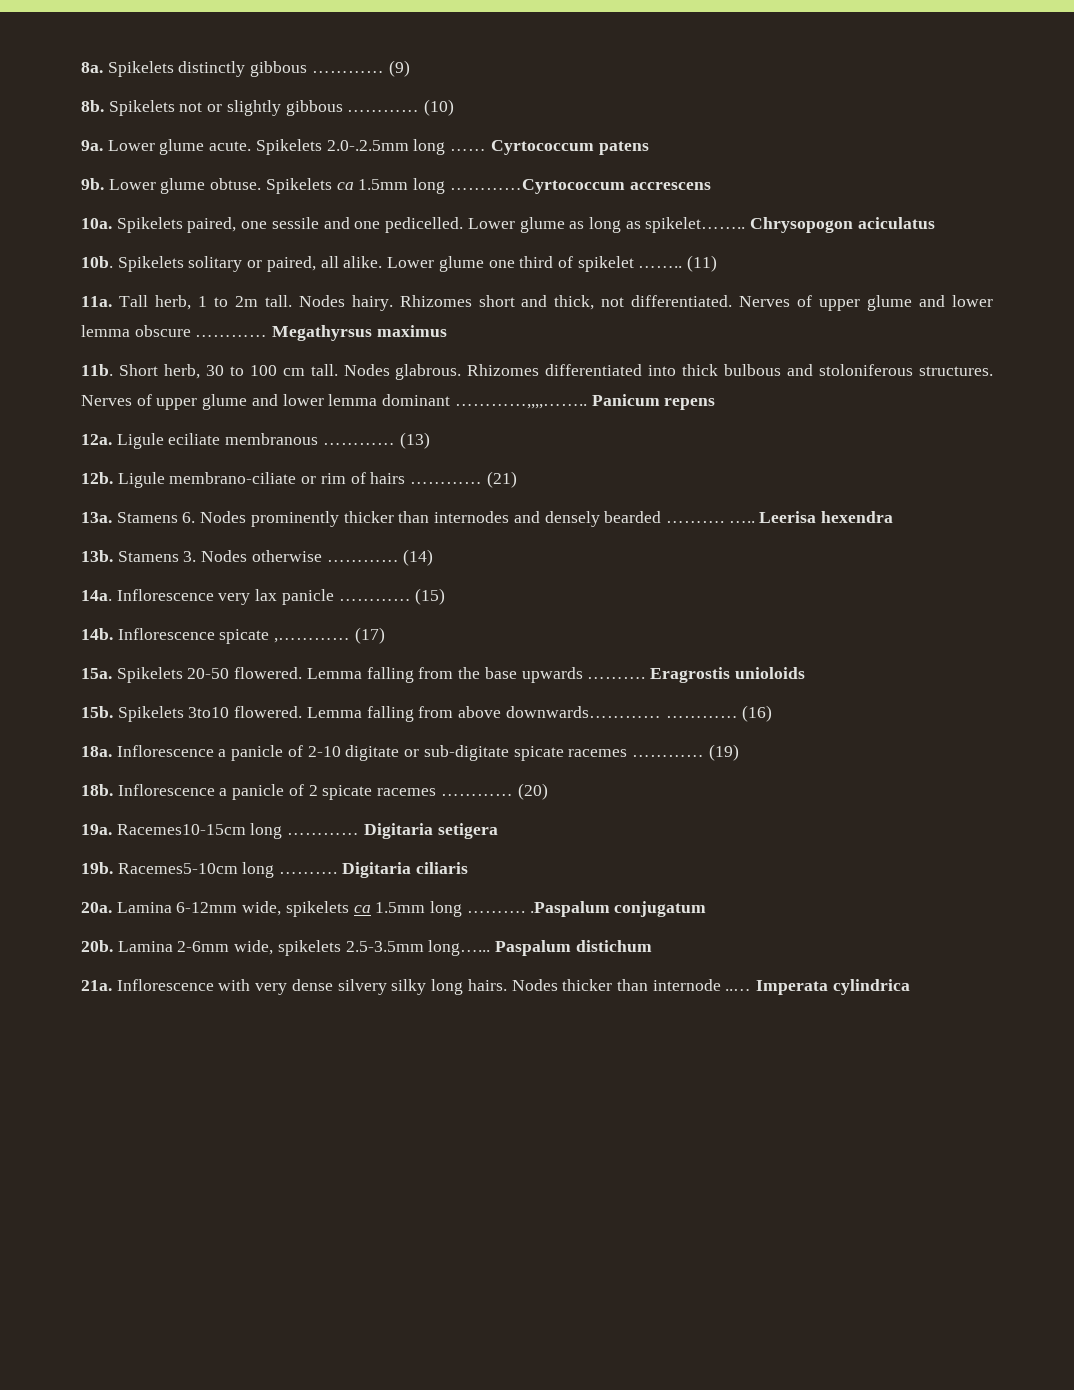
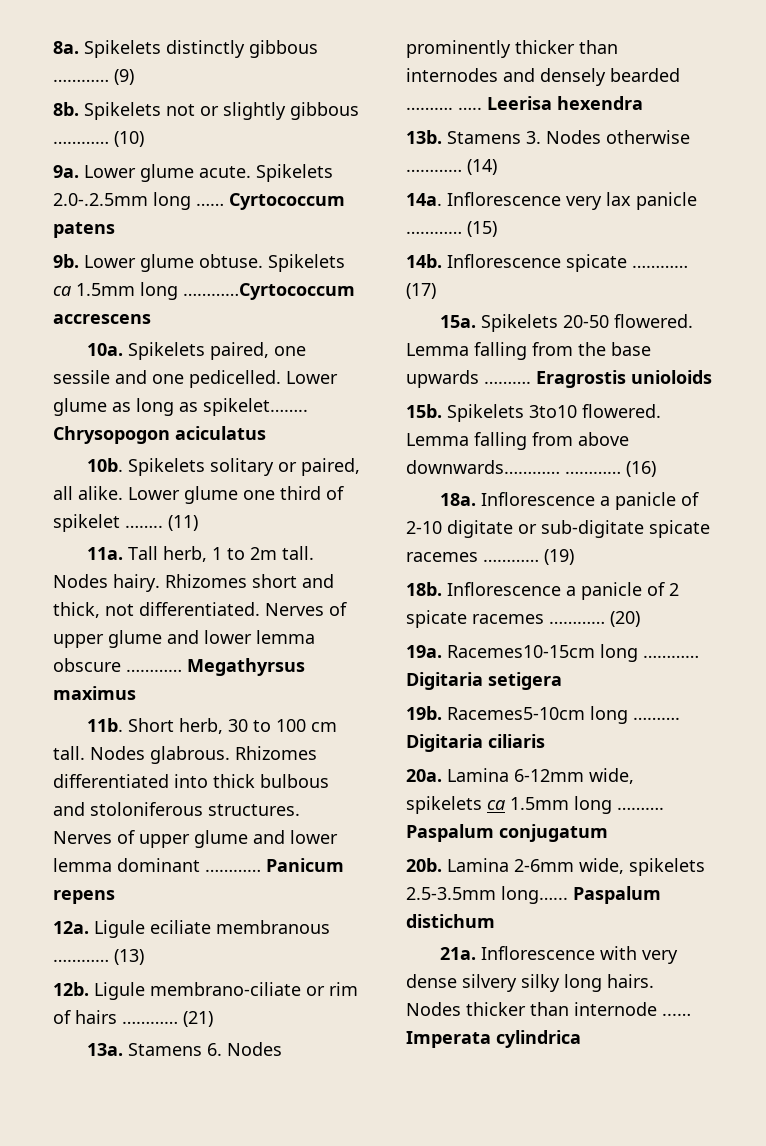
[454,404,587,409] …………,,,,…….. -> [205,869,261,872] …………
[274,638,351,643] ,………… -> [632,265,688,268] …………
[529,901,610,917] .Paspalum -> [406,824,494,842] Paspalum
[725,989,752,991] ..… -> [662,1013,691,1016] ...…

